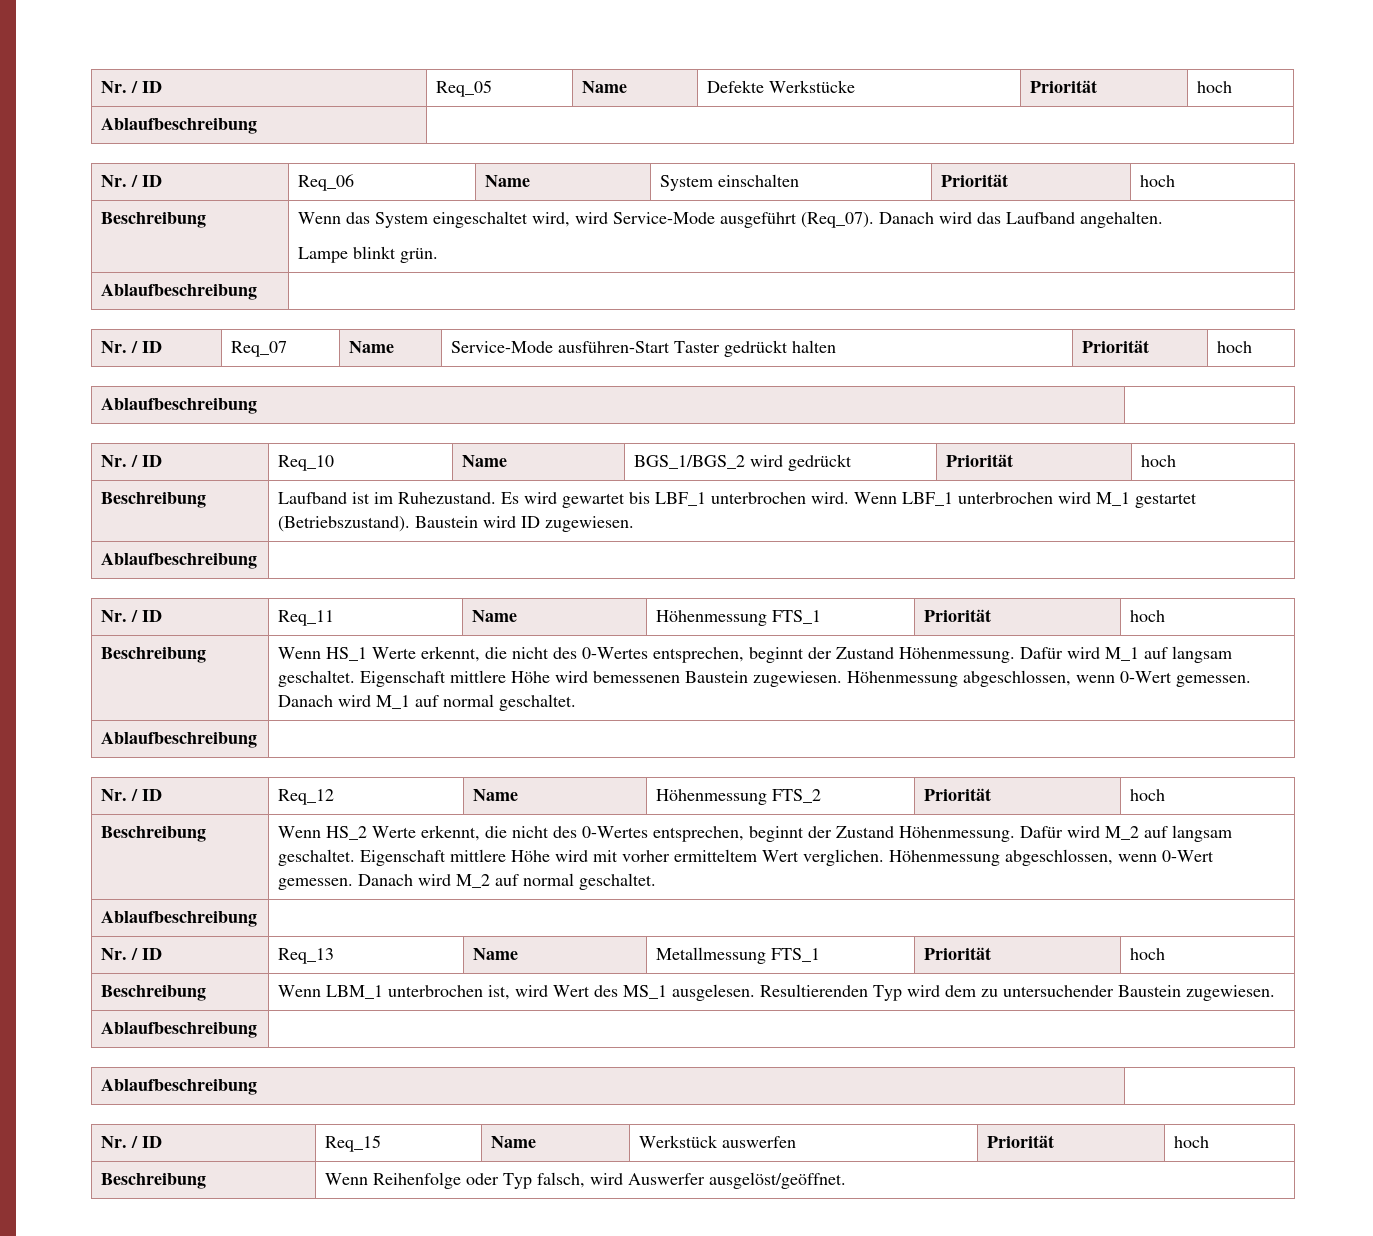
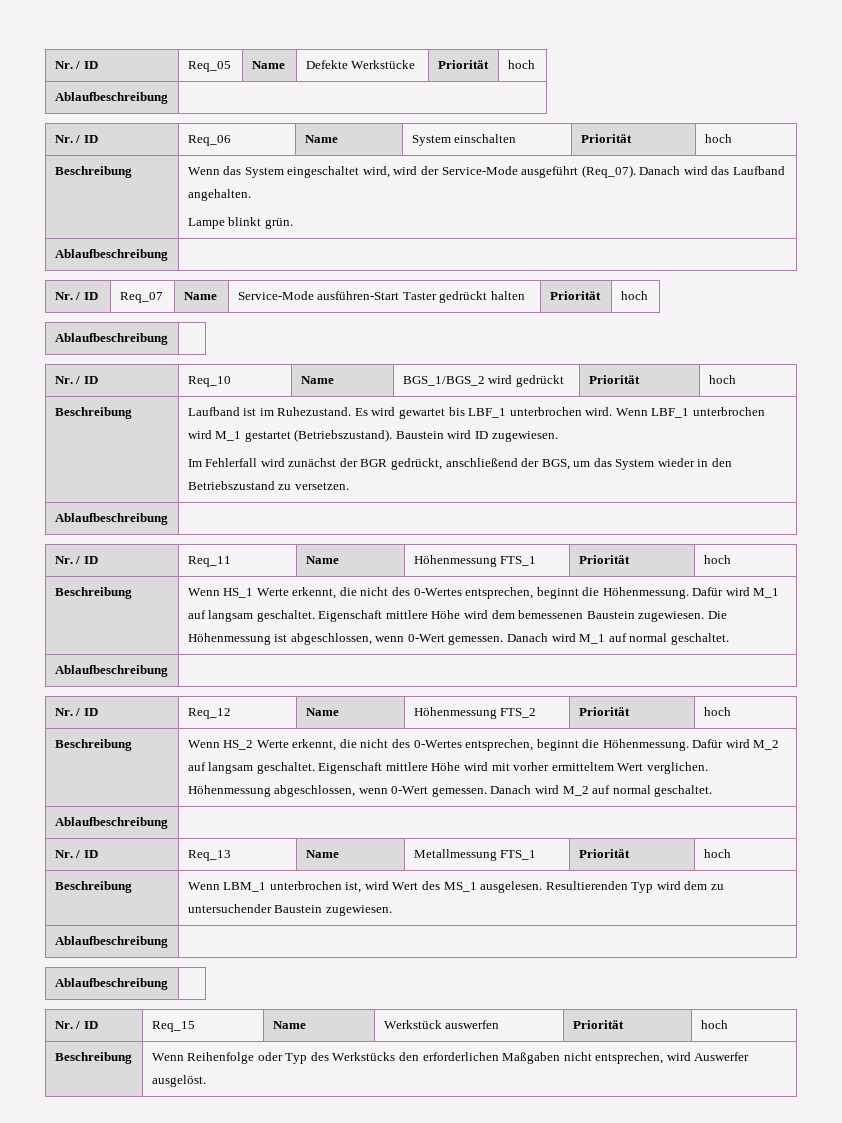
(609, 218) none -> [420,166,439,175] der
(635, 524) none -> [187,458,732,470] [187,481,349,490] // Im Fehlerfall wird zunächst der BGR gedrückt, anschließend der BGS, um das System wieder in den Betriebszustand zu versetzen.
[808,647,895,659] der Zustand -> [582,587,600,596] die
(589, 677) none -> [491,610,515,619] dem
[847,671,959,687] Höhenmessung -> [707,611,727,619] [187,633,288,645] Die Höhenmessung ist
[808,826,895,838] der Zustand -> [582,739,600,748] die
[537,1172,586,1188] falsch, -> [310,1052,664,1064] des Werkstücks den erforderlichen Maßgaben nicht entsprechen,
[709,1172,847,1189] ausgelöst/geöffnet. -> [151,1075,206,1087] ausgelöst.

